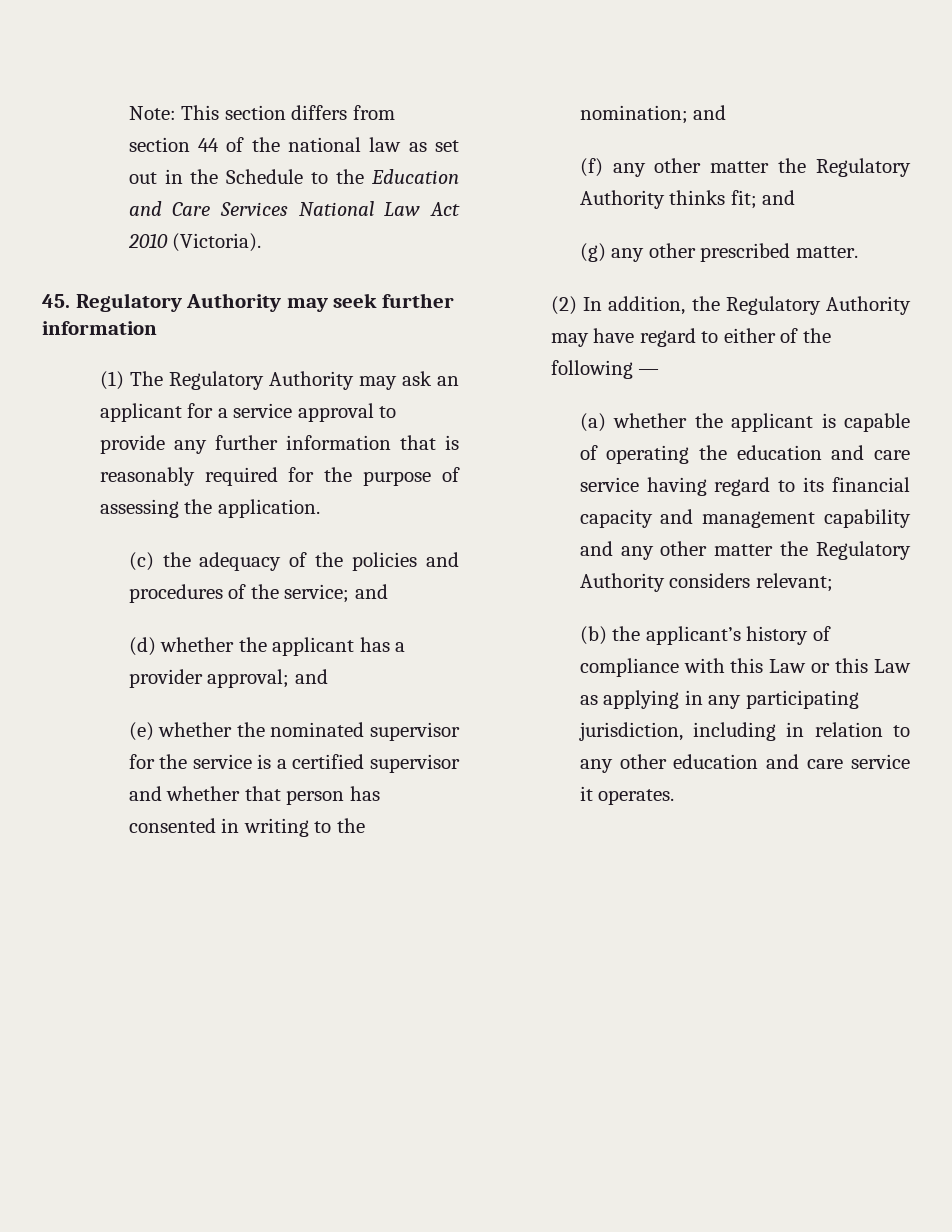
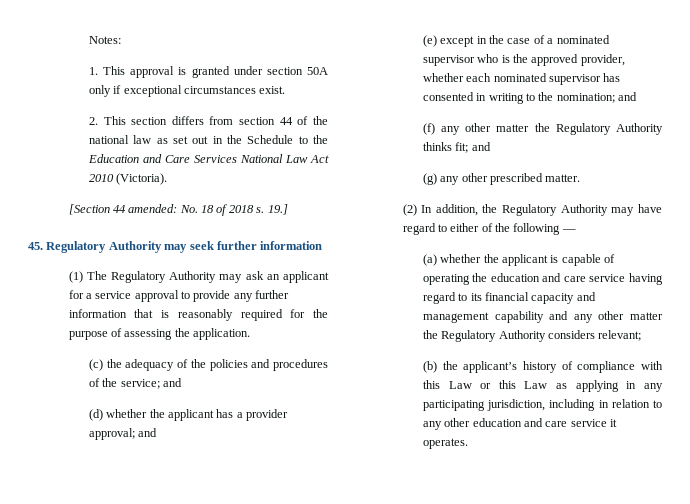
[128,106,176,120] Note: -> [88,36,121,44] [88,66,328,78] [88,85,286,97] [88,117,98,125] Notes: // 1. This approval is granted under section 50A only if exceptional circumstances exist. // 2.
(262, 242) none -> [68,204,288,216] // [Section 44 amended: No. 18 of 2018 s. 19.]
[158,722,461,741] [128,754,460,773] [128,786,345,805] whether the nominated supervisor for the service is a certified supervisor and whether that person -> [440,35,610,47] [422,54,625,66] [422,73,602,85] except in the case of a nominated supervisor who is the approved provider, whether each nominated supervisor

